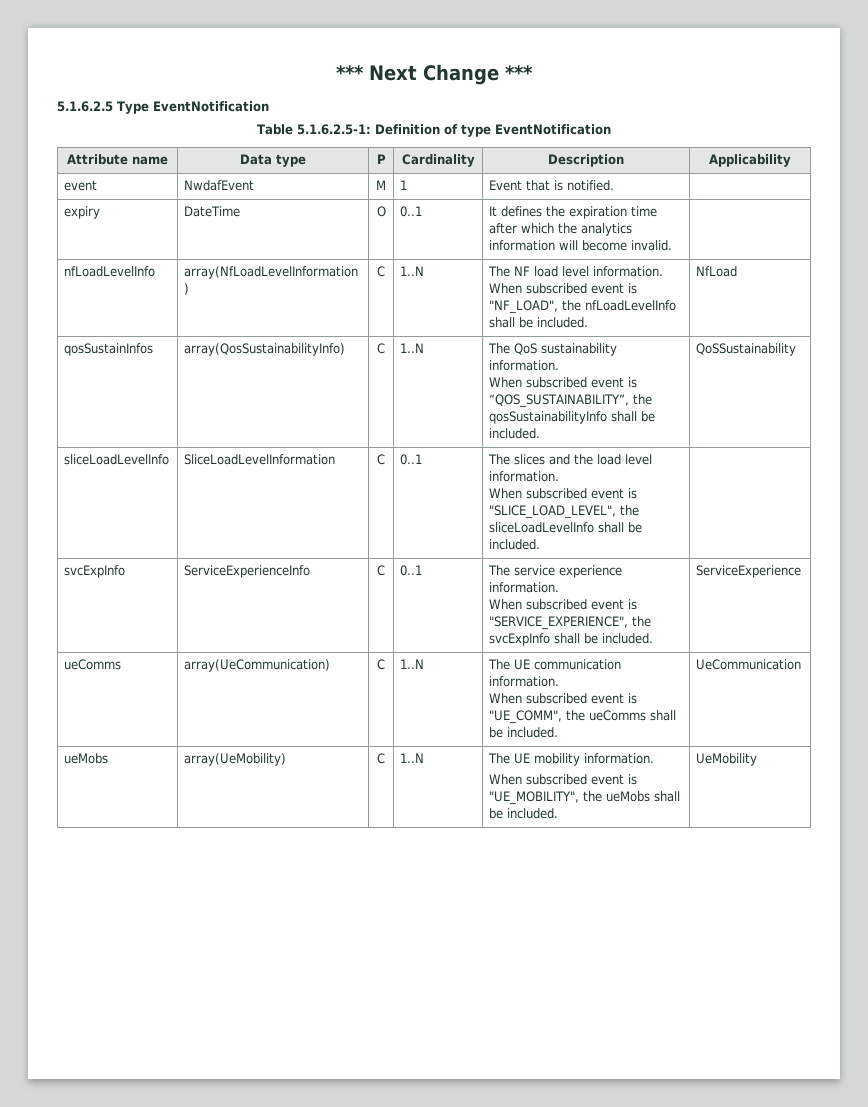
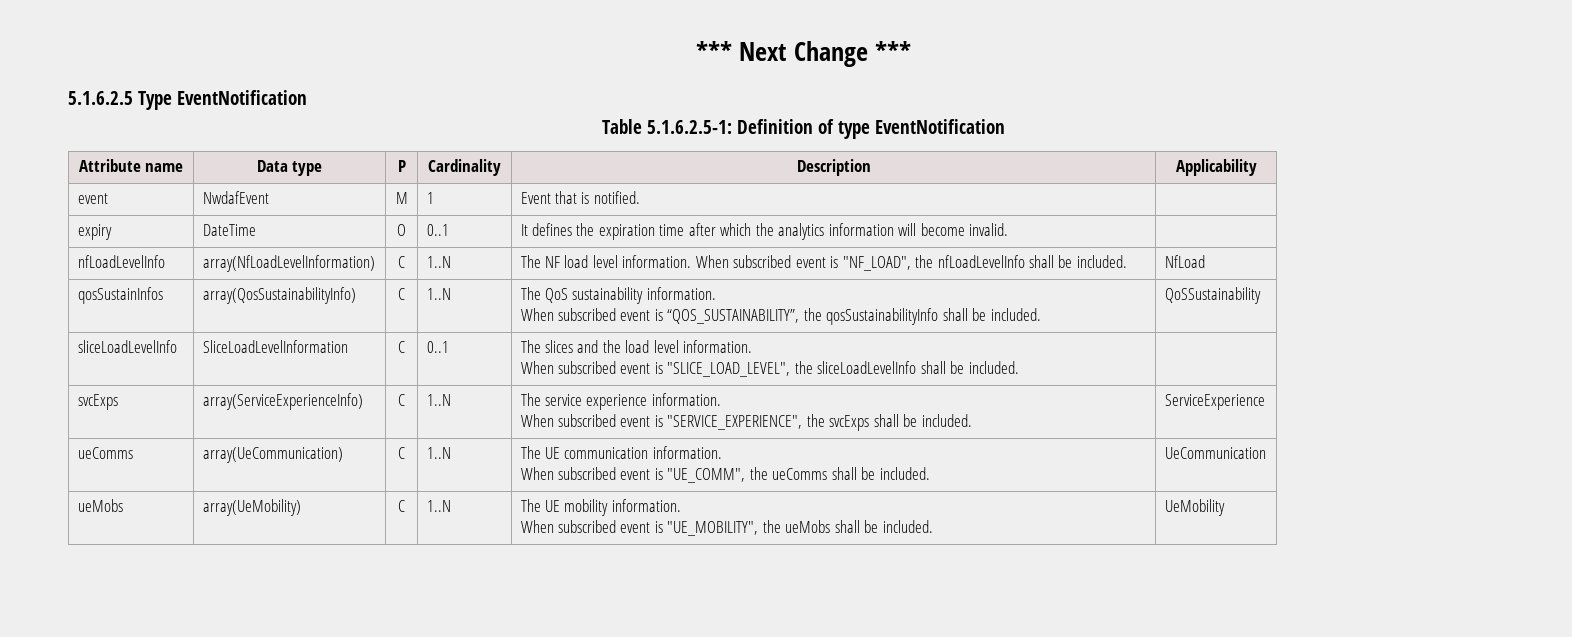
[64,565,126,578] [184,565,311,578] [377,565,385,576] [400,565,423,576] svcExpInfo | ServiceExperienceInfo | C | 0..1 -> [77,394,118,410] [202,393,363,410] [398,394,405,406] [426,394,451,406] svcExps | array(ServiceExperienceInfo) | C | 1..N
[489,633,551,646] svcExpInfo -> [829,415,870,431] svcExps

